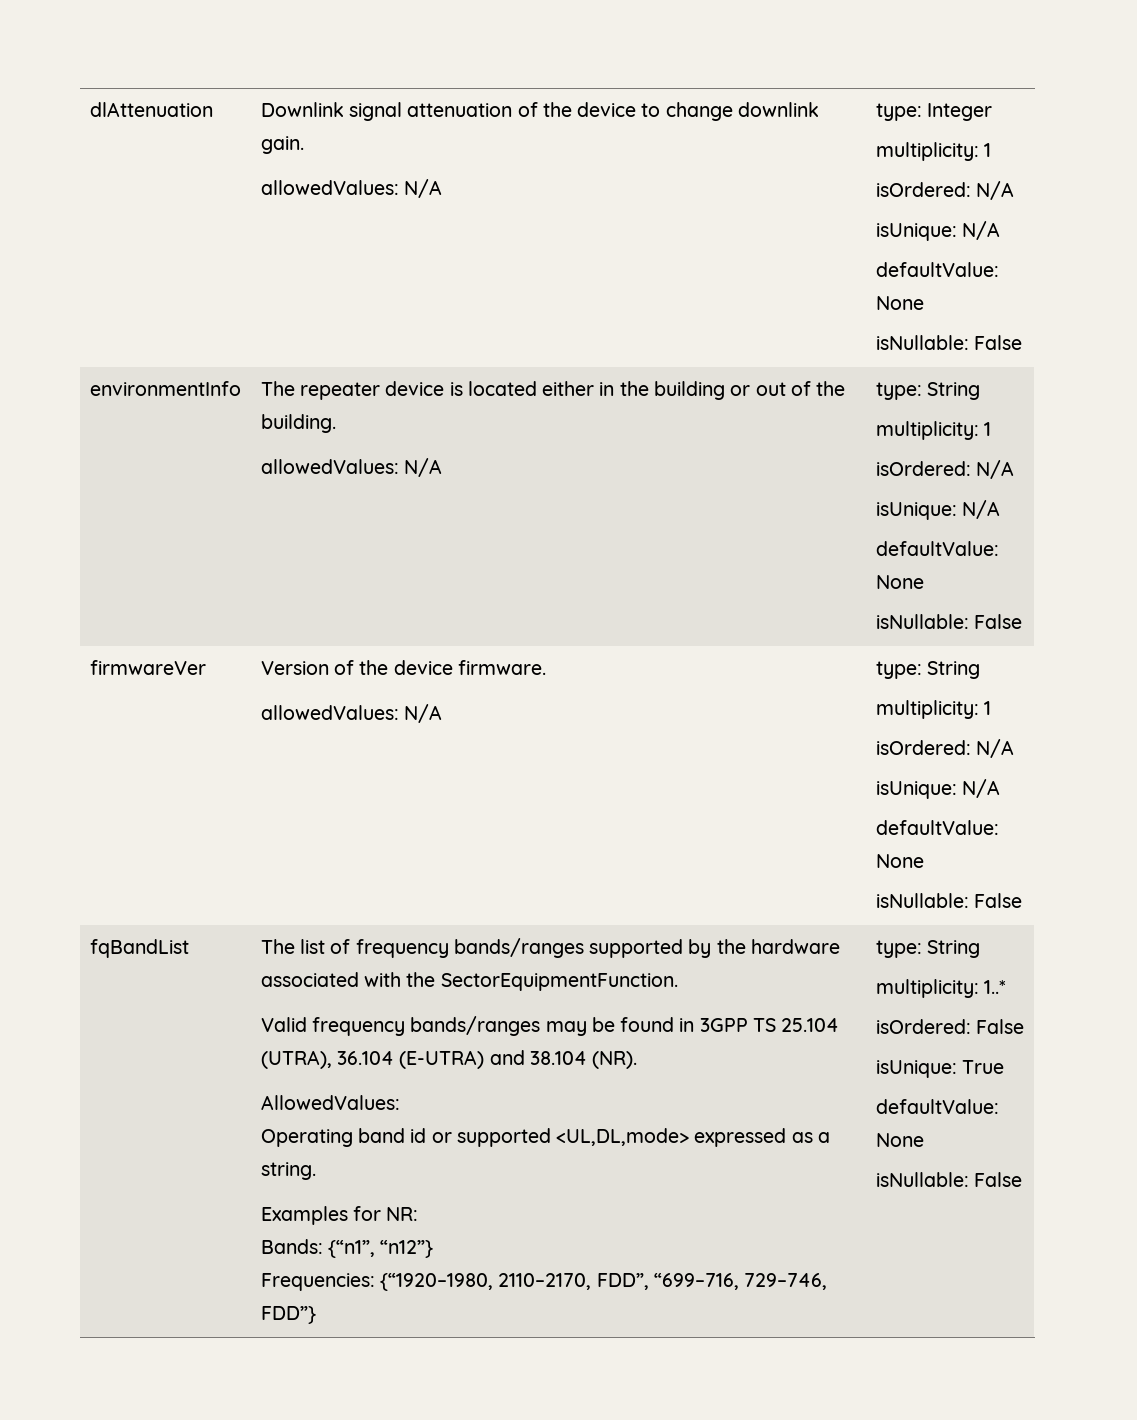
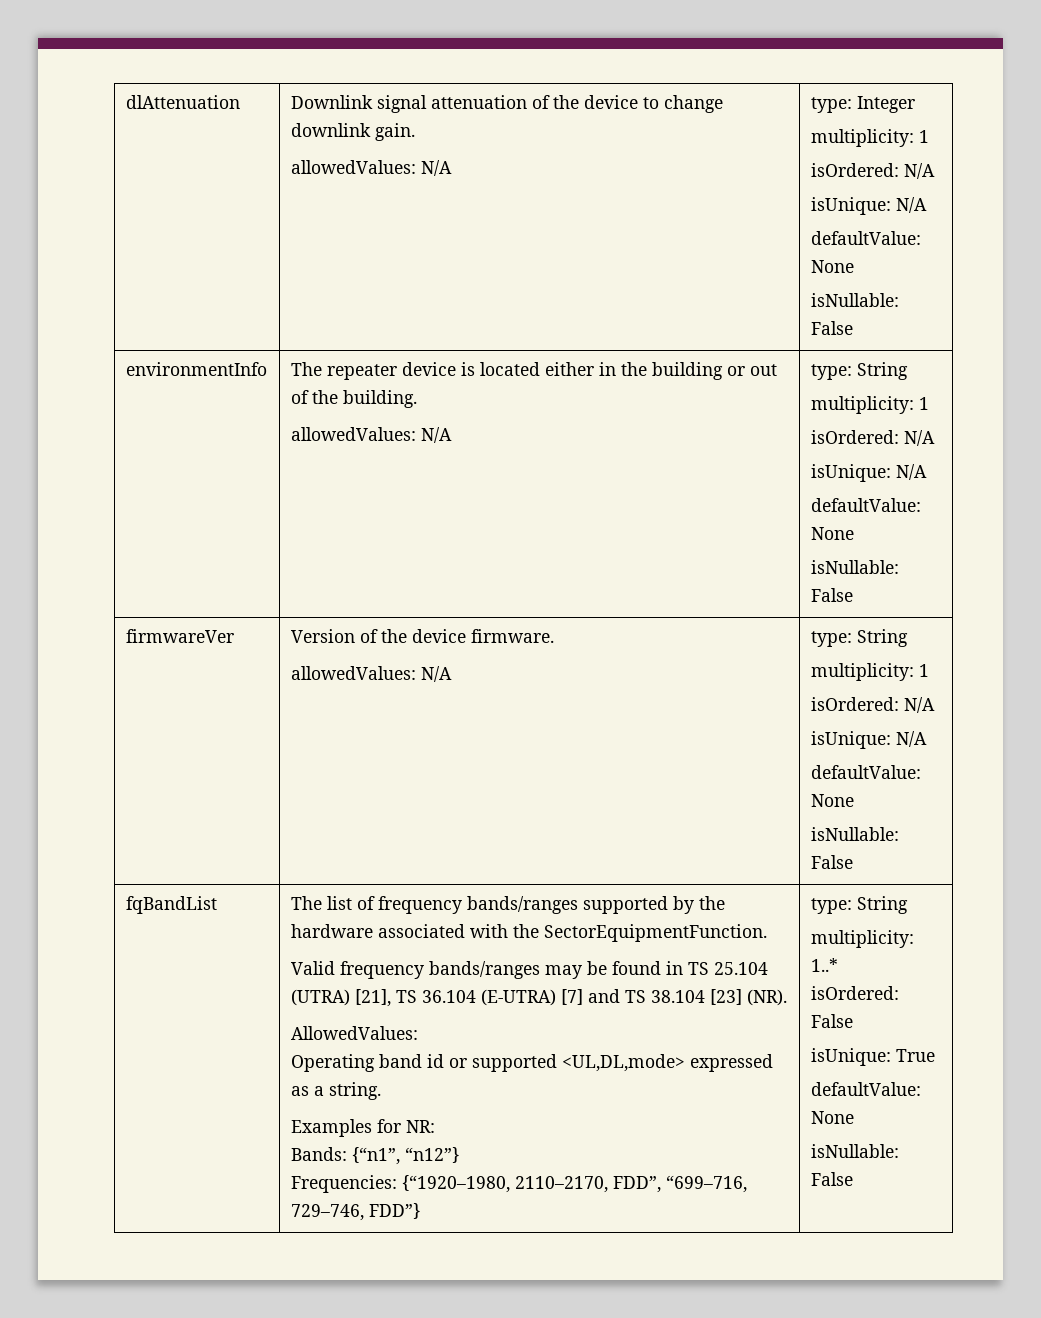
[699,1018,748,1032] 3GPP -> (683, 968) none
[260,1050,587,1069] (UTRA), 36.104 (E-UTRA) and 38.104 -> [290,989,742,1007] (UTRA) [21], TS 36.104 (E-UTRA) [7] and TS 38.104 [23]

